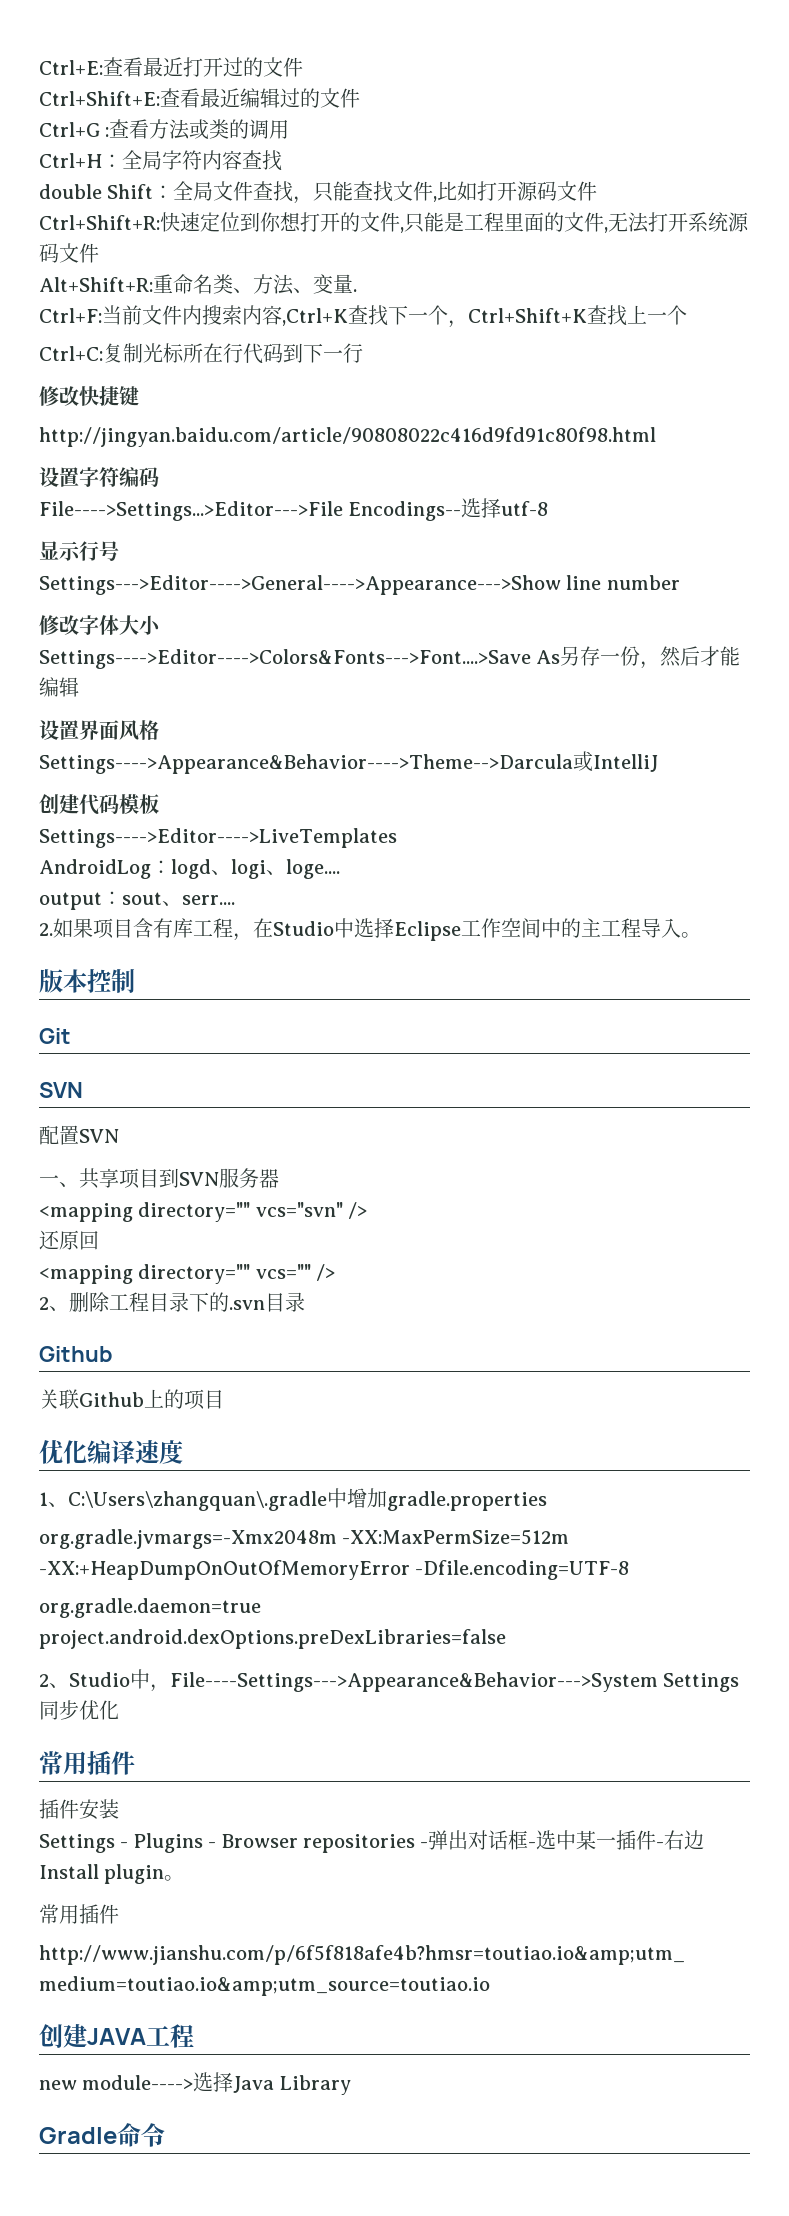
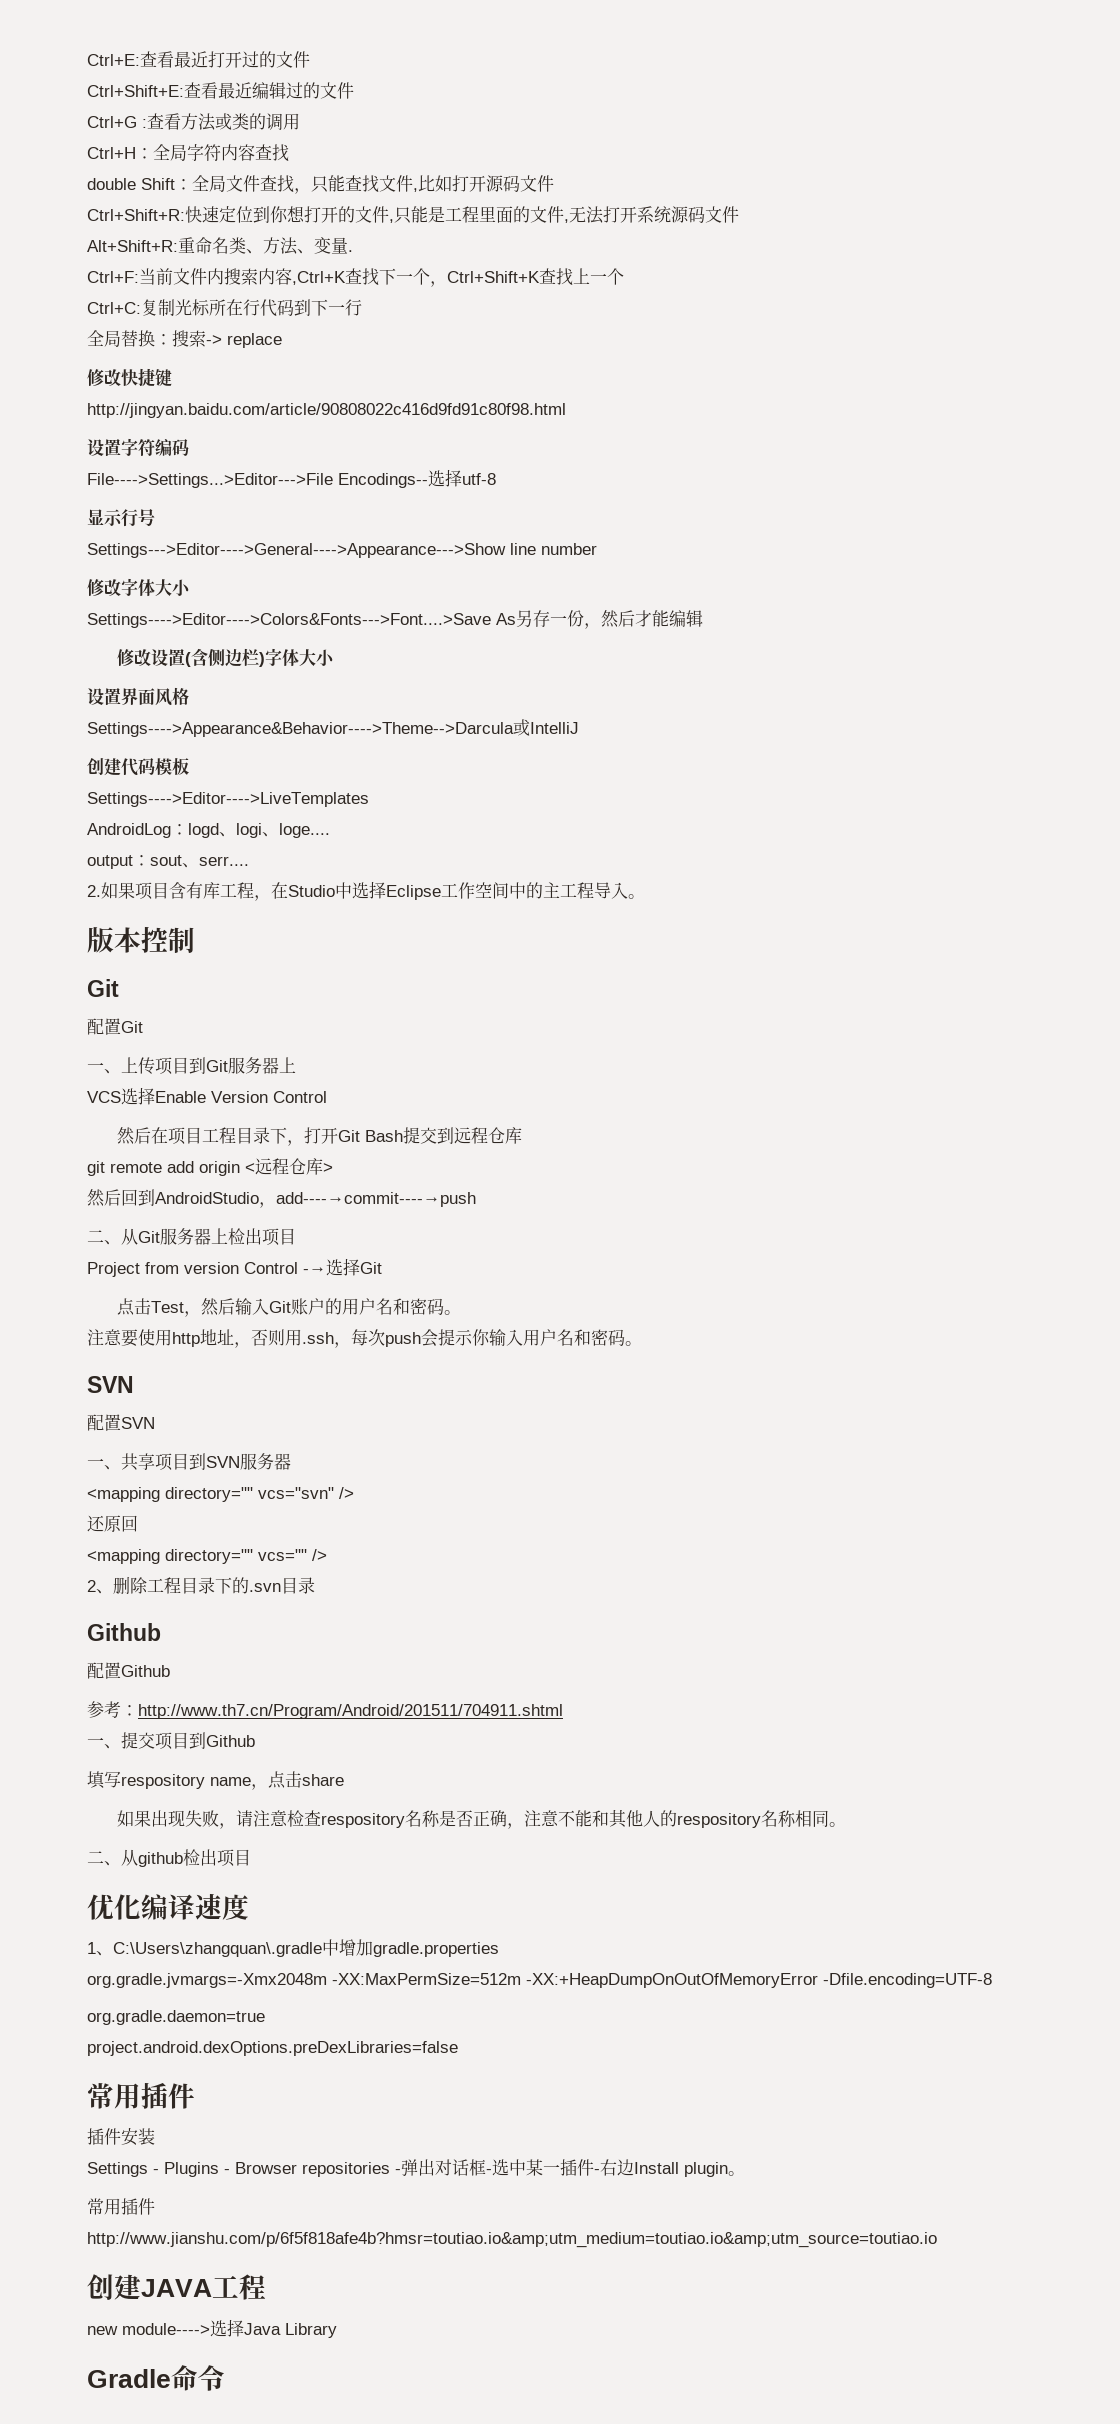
(363, 353) none -> [87,330,282,348] // 全局替换：搜索-> replace
(79, 687) none -> [116,648,335,667] // 修改设置(含侧边栏)字体大小
(71, 1036) none -> [87,1018,143,1035] [87,1057,296,1075] [87,1087,327,1105] [116,1127,522,1146] [87,1158,333,1176] [87,1189,476,1208] [87,1228,296,1246] [87,1258,382,1277] [116,1298,461,1317] [87,1329,642,1348] // 配置Git // 一、上传项目到Git服务器上 // VCS选择Enable Version Control // 然后在项目工程目录下，打开Git Bash提交到远程仓库 // git remote add origin <远程仓库> // 然后回到AndroidStudio，add----→commit----→push // 二、从Git服务器上检出项目 // Project from version Control -→选择Git // 点击Test，然后输入Git账户的用户名和密码。 // 注意要使用http地址，否则用.ssh，每次push会提示你输入用户名和密码。
[39,1389,184,1409] 关联Github上的 -> [87,1662,170,1679] [87,1701,563,1719] [87,1732,255,1750] [87,1771,344,1790] [116,1809,846,1829] [87,1849,217,1867] 配置Github // 参考：http://www.th7.cn/Program/Android/201511/704911.shtml // 一、提交项目到Github // 填写respository name，点击share // 如果出现失败，请注意检查respository名称是否正确，注意不能和其他人的respository名称相同。 // 二、从github检出
[39,1669,740,1692] [39,1700,119,1720] // 2、Studio中，File----Settings--->Appearance&Behavior--->System Settings同步优化 -> (458, 2048) none

